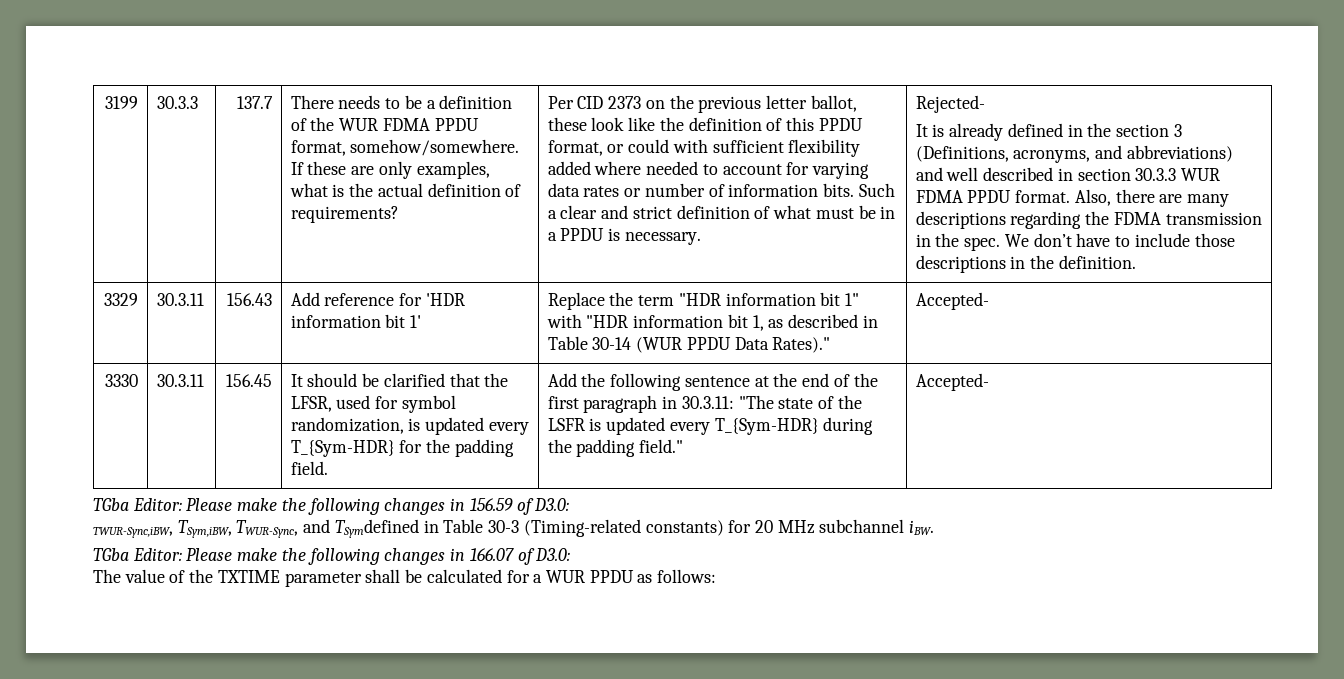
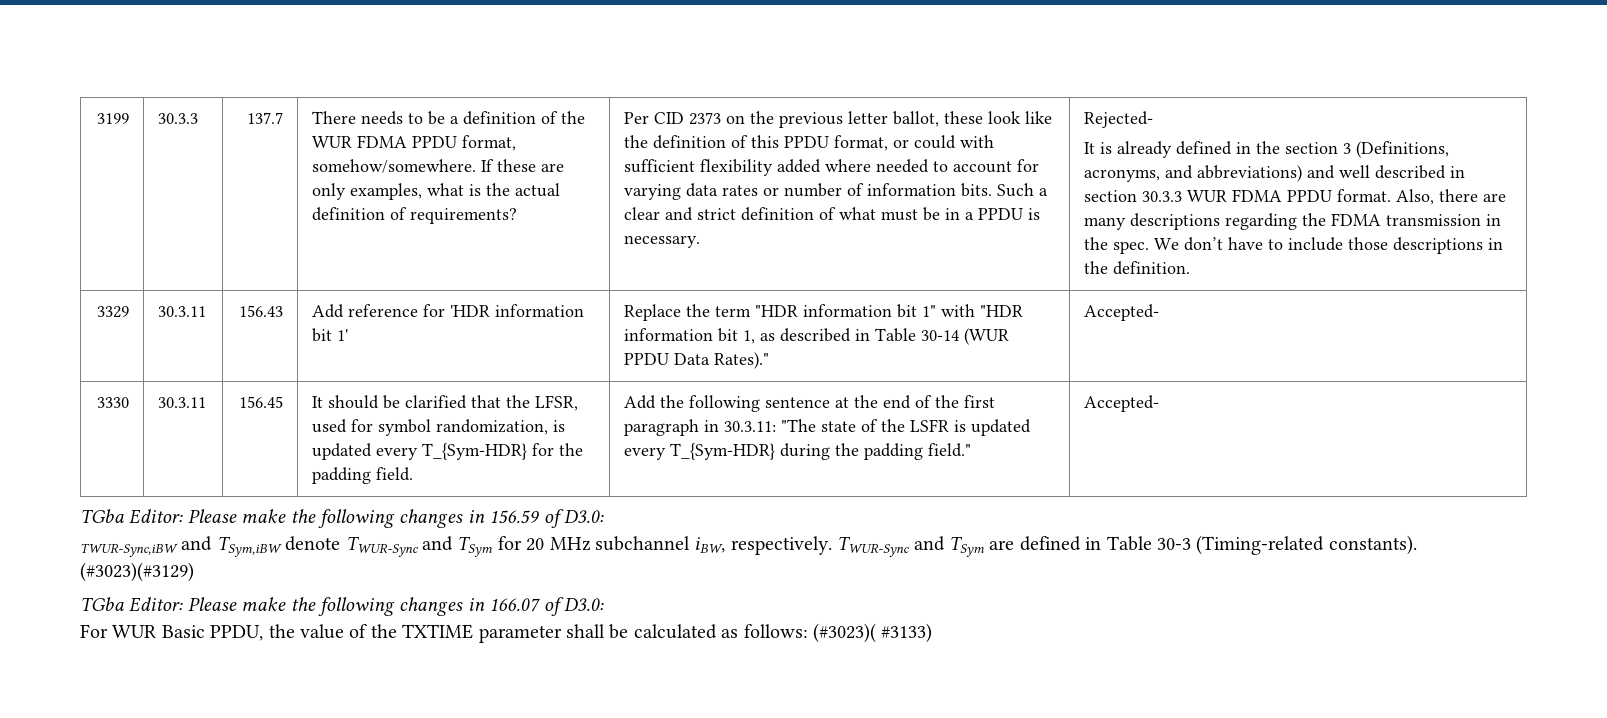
[93,519,935,538] TWUR-Sync,iBW, TSym,iBW, TWUR-Sync, and TSymdefined in Table 30-3 (Timing-related constants) for 20 MHz subchannel iBW. -> [80,535,1417,557] [80,562,194,582] TWUR-Sync,iBW and TSym,iBW denote TWUR-Sync and TSym for 20 MHz subchannel iBW, respectively. TWUR-Sync and TSym are defined in Table 30-3 (Timing-related constants). (#3023)(#3129)
[93,569,121,583] The -> [80,624,295,641] For WUR Basic PPDU, the
[506,569,717,583] for a WUR PPDU as follows: -> [721,623,933,643] as follows: (#3023)( #3133)

